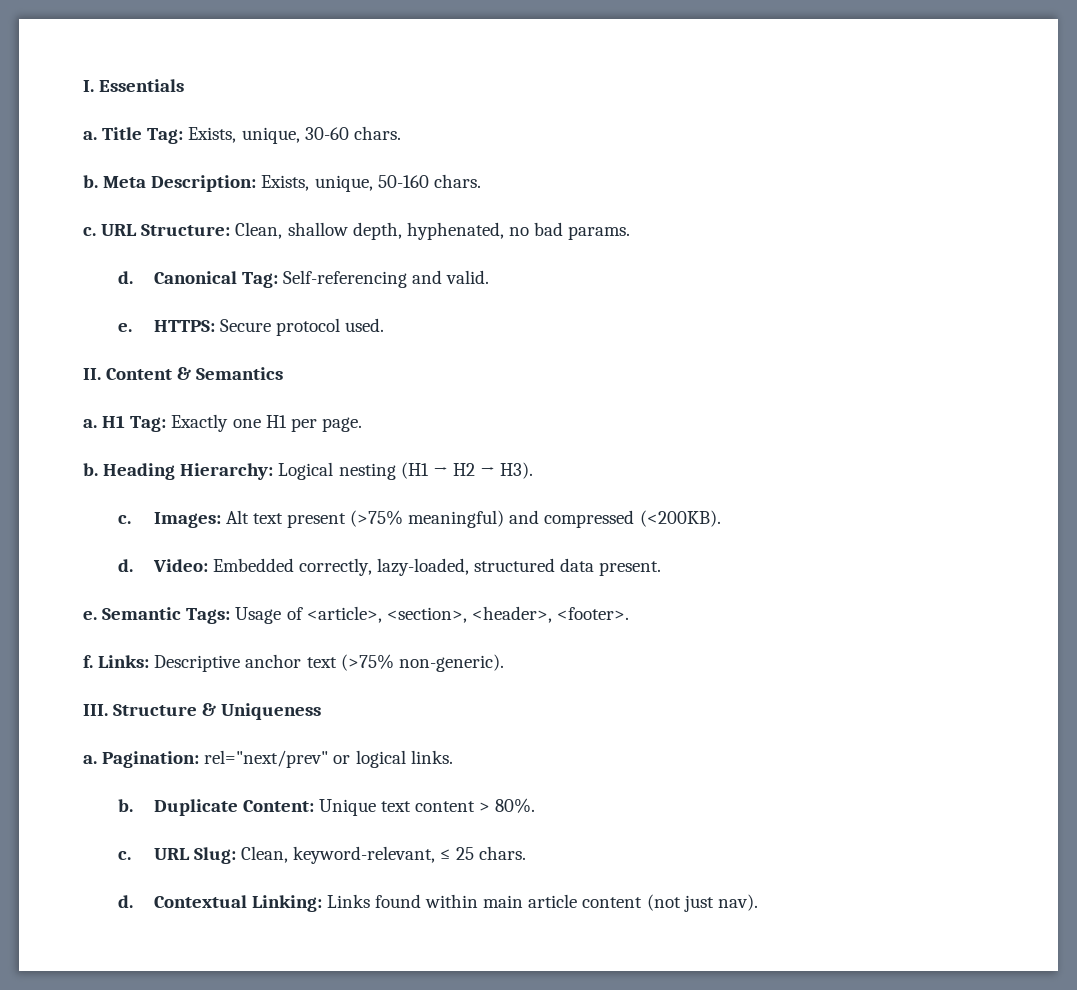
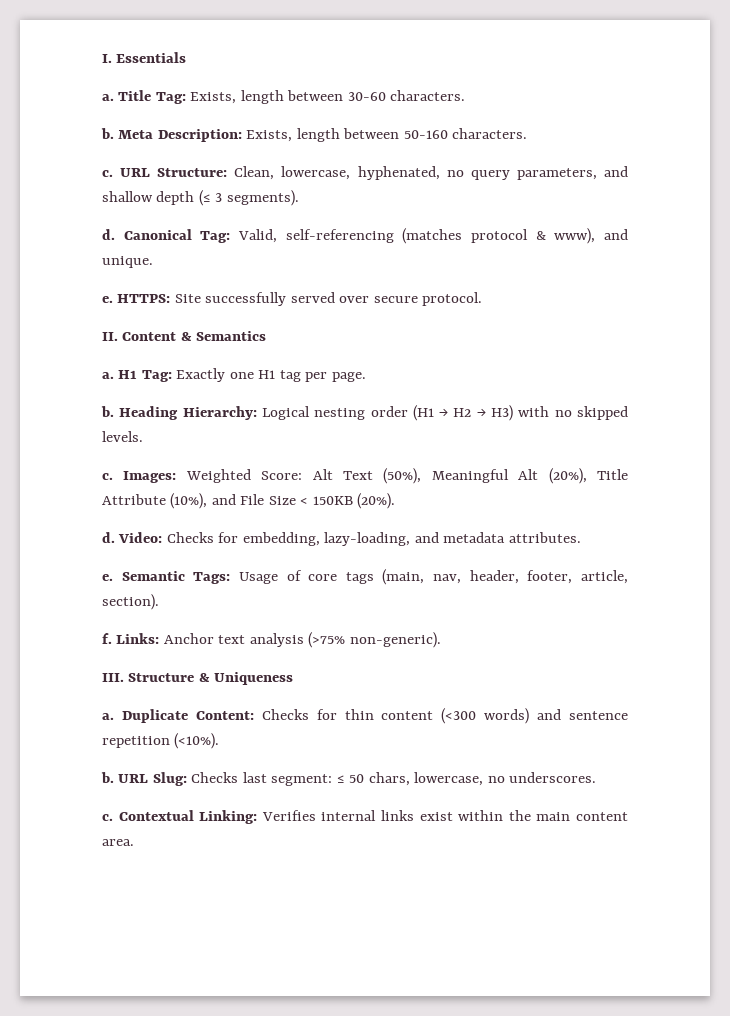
[241,126,401,144] unique, 30-60 chars. -> [240,90,466,104] length between 30-60 characters.
[314,174,481,192] unique, 50-160 chars. -> [296,128,528,142] length between 50-160 characters.
[287,222,631,240] [118,270,490,288] [118,318,384,336] shallow depth, hyphenated, no bad params. // d. Canonical Tag: Self-referencing and valid. // e. HTTPS: Secure protocol used. -> [281,166,628,180] [102,190,299,206] [102,228,628,244] [102,256,153,268] [102,292,483,306] lowercase, hyphenated, no query parameters, and shallow depth (≤ 3 segments). // d. Canonical Tag: Valid, self-referencing (matches protocol & www), and unique. // e. HTTPS: Site successfully served over secure protocol.
(287, 421) none -> [279,370,301,382] tag
(396, 471) none -> [370,406,408,417] order
[500,462,534,479] [118,510,721,528] [118,558,662,576] H3). // c. Images: Alt text present (>75% meaningful) and compressed (<200KB). // d. Video: Embedded correctly, lazy-loaded, structured data present. -> [491,405,629,421] [102,431,143,442] [102,468,628,484] [102,493,396,509] [102,532,581,546] H3) with no skipped levels. // c. Images: Weighted Score: Alt Text (50%), Meaningful Alt (20%), Title Attribute (10%), and File Size < 150KB (20%). // d. Video: Checks for embedding, lazy-loading, and metadata attributes.
[306,606,630,623] <article>, <section>, <header>, <footer>. -> [308,569,628,585] [102,594,159,610] core tags (main, nav, header, footer, article, section).
[154,654,337,672] Descriptive anchor text -> [163,633,304,647] Anchor text analysis
[102,750,453,768] [118,798,536,816] [118,846,527,864] [118,894,758,912] Pagination: rel="next/prev" or logical links. // b. Duplicate Content: Unique text content > 80%. // c. URL Slug: Clean, keyword-relevant, ≤ 25 chars. // d. Contextual Linking: Links found within main article content (not just nav). -> [121,708,628,724] [102,733,220,749] [101,772,597,786] [102,810,629,824] [102,839,134,846] Duplicate Content: Checks for thin content (<300 words) and sentence repetition (<10%). // b. URL Slug: Checks last segment: ≤ 50 chars, lowercase, no underscores. // c. Contextual Linking: Verifies internal links exist within the main content area.

